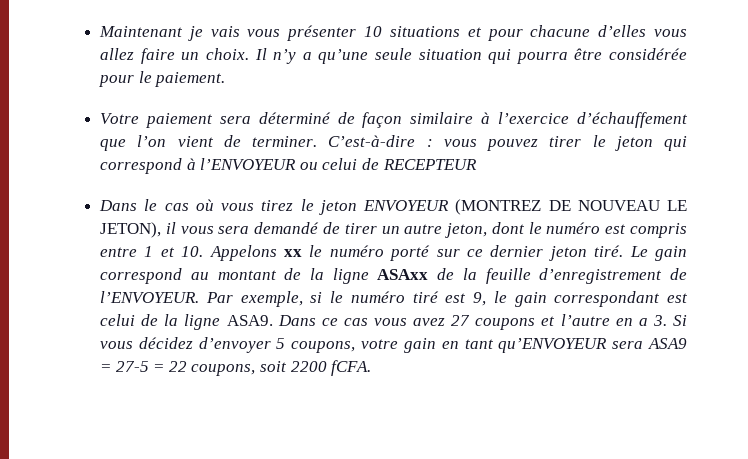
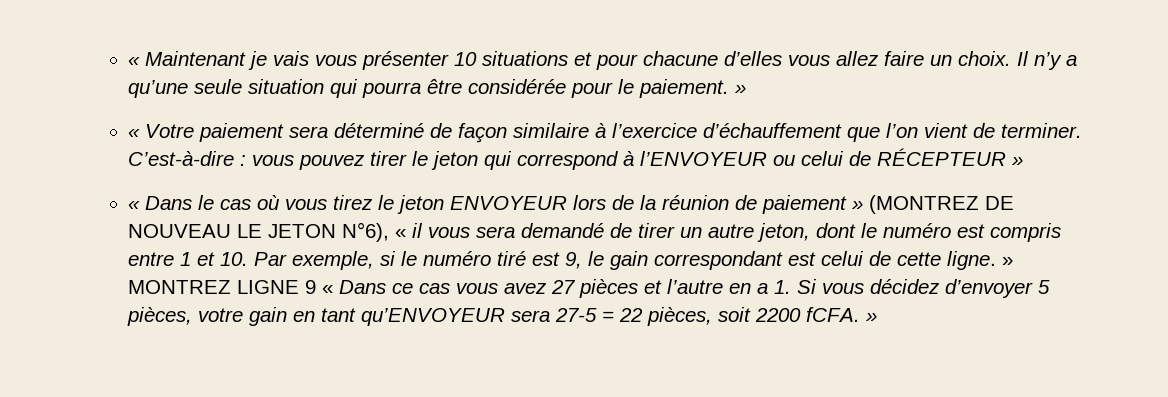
(99, 31) none -> [128,57,141,66] «
(226, 79) // -> [735,85,747,94] [128,129,141,138] » // «
[382,159,477,170] RECEPTEUR // -> [877,148,1024,166] [128,201,141,210] RÉCEPTEUR » // «
(450, 205) none -> [573,195,864,214] lors de la réunion de paiement »
[100,222,162,238] JETON), -> [268,222,407,242] JETON N°6), «
[209,245,687,261] [100,268,688,284] [100,291,200,303] Appelons xx le numéro porté sur ce dernier jeton tiré. Le gain correspond au montant de la ligne ASAxx de la feuille d’enregistrement de l’ENVOYEUR. -> (249, 259) none
[164,314,273,330] la ligne ASA9. -> [897,251,1014,270] [128,280,334,294] cette ligne. » MONTREZ LIGNE 9 «
[475,318,536,330] coupons -> [579,279,639,298] pièces
[652,315,667,326] 3. -> [774,280,792,294] 1.
[291,341,356,353] coupons, -> [127,307,193,326] pièces,
[648,338,687,349] [100,364,112,372] ASA9 = -> (551, 316) none
[191,364,256,376] coupons, -> [647,307,713,326] pièces,
(372, 368) none -> [866,313,878,322] »

